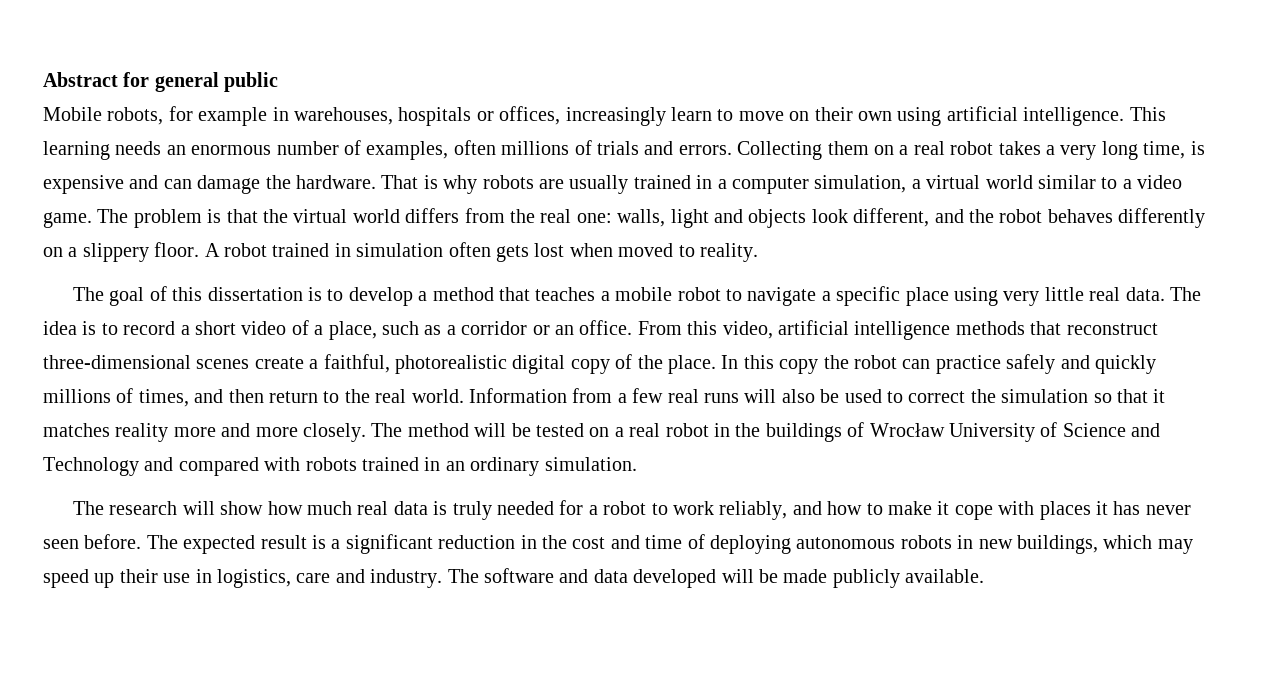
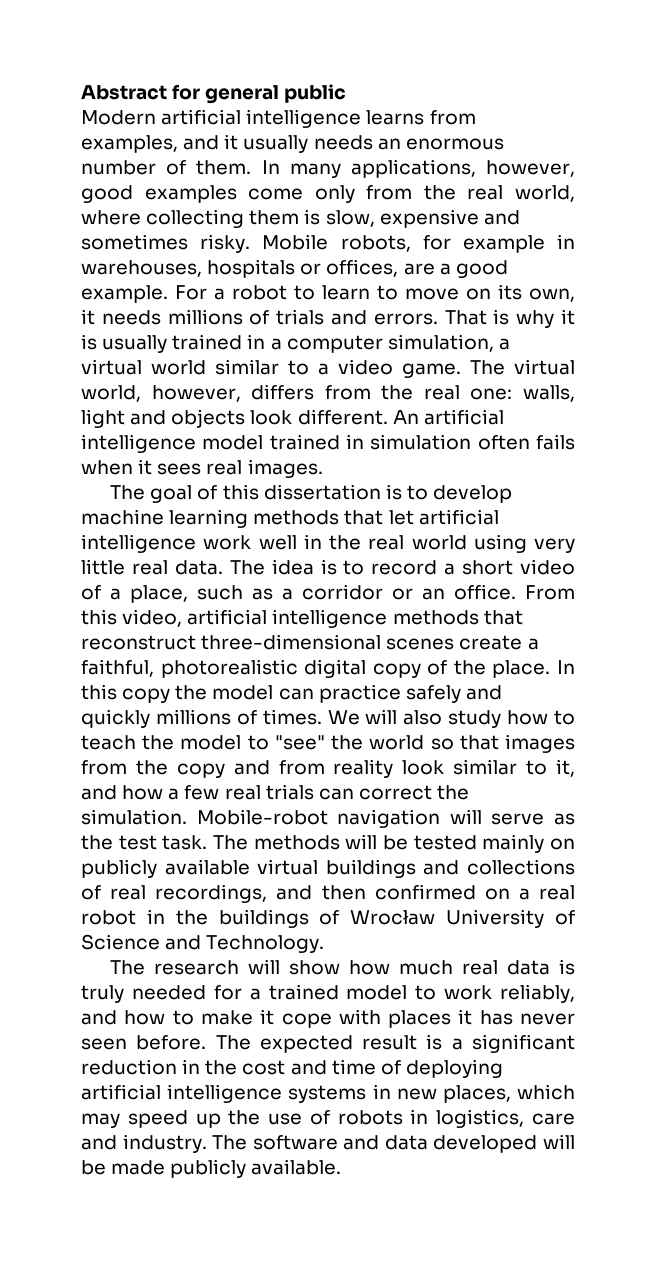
(279, 82) none -> [81,109,476,128] [81,134,504,153] [81,159,575,178] [81,185,575,203] [81,209,520,228] [81,234,251,253] Modern artificial intelligence learns from examples, and it usually needs an enormous number of them. In many applications, however, good examples come only from the real world, where collecting them is slow, expensive and sometimes risky.
[565,106,1166,126] [43,140,496,160] increasingly learn to move on their own using artificial intelligence. This learning needs an enormous number of examples, often -> [403,260,508,278] [81,284,575,303] [81,309,161,325] are a good example. For a robot to learn to move on its own, it needs
[737,141,1205,160] [43,175,376,194] Collecting them on a real robot takes a very long time, is expensive and can damage the hardware. -> (438, 319) none
[482,175,564,189] robots are -> [561,309,575,325] [81,334,97,350] it is
[133,209,400,228] problem is that the virtual world -> [514,359,575,375] [81,385,241,402] virtual world, however,
[853,208,1206,228] [43,242,758,262] different, and the robot behaves differently on a slippery floor. A robot trained in simulation often gets lost when moved to reality. -> [297,409,504,425] [81,434,575,453] [81,459,323,478] different. An artificial intelligence model trained in simulation often fails when it sees real images.
[418,286,949,306] a method that teaches a mobile robot to navigate a specific place -> [81,509,499,528] [81,534,467,553] machine learning methods that let artificial intelligence work well in the real world
[853,355,897,369] robot -> [212,685,274,700] model
[138,388,1166,407] [43,423,584,442] times, and then return to the real world. Information from a few real runs will also be used to correct the simulation so that it matches reality more and more closely. The method will be tested -> [262,709,576,728] [81,734,575,753] [81,759,576,778] [81,784,470,800] [81,809,576,828] [81,834,575,853] [81,859,575,878] [81,884,476,903] times. We will also study how to teach the model to "see" the world so that images from the copy and from reality look similar to it, and how a few real trials can correct the simulation. Mobile-robot navigation will serve as the test task. The methods will be tested mainly on publicly available virtual buildings and collections of real recordings, and then confirmed
[43,457,637,476] Technology and compared with robots trained in an ordinary simulation. -> [206,935,325,953] Technology.
[603,501,647,515] robot -> [268,984,408,1000] trained model
[796,535,952,549] autonomous robots -> [81,1084,367,1103] artificial intelligence systems
[1016,535,1098,554] buildings, -> [442,1085,511,1103] places,
[119,569,191,583] their use -> [228,1110,403,1125] the use of robots

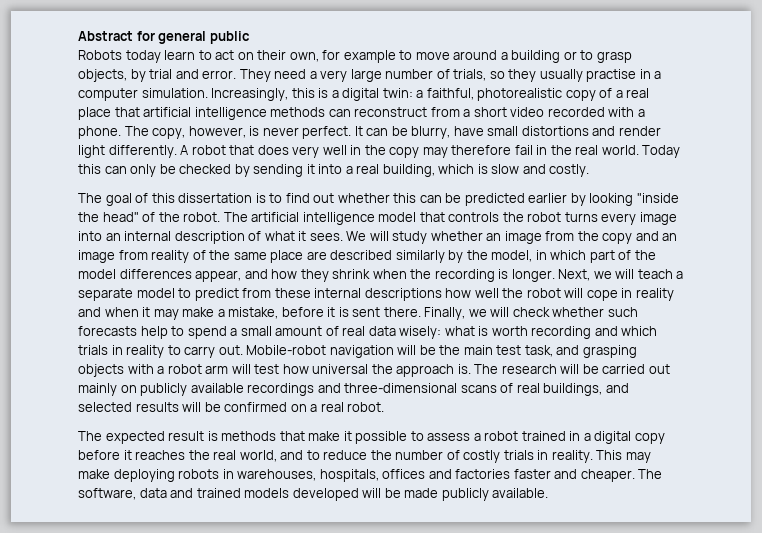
[81,109,476,128] [81,134,504,153] [81,159,575,178] [81,185,575,203] [81,209,520,228] [81,234,576,253] [81,259,508,278] [81,284,575,303] [81,309,575,328] [81,334,510,353] [81,359,575,378] [81,384,575,402] [81,409,504,428] [81,434,575,453] [81,459,323,478] Modern artificial intelligence learns from examples, and it usually needs an enormous number of them. In many applications, however, good examples come only from the real world, where collecting them is slow, expensive and sometimes risky. Mobile robots, for example in warehouses, hospitals or offices, are a good example. For a robot to learn to move on its own, it needs millions of trials and errors. That is why it is usually trained in a computer simulation, a virtual world similar to a video game. The virtual world, however, differs from the real one: walls, light and objects look different. An artificial intelligence model trained in simulation often fails when it sees real images. -> [78,50,632,63] [78,69,662,82] [78,88,650,101] [78,107,645,120] [78,126,661,139] [78,145,681,158] [78,164,590,177] Robots today learn to act on their own, for example to move around a building or to grasp objects, by trial and error. They need a very large number of trials, so they usually practise in a computer simulation. Increasingly, this is a digital twin: a faithful, photorealistic copy of a real place that artificial intelligence methods can reconstruct from a short video recorded with a phone. The copy, however, is never perfect. It can be blurry, have small distortions and render light differently. A robot that does very well in the copy may therefore fail in the real world. Today this can only be checked by sending it into a real building, which is slow and costly.
[433,485,513,503] [81,509,499,528] [81,534,575,553] [81,559,575,575] [81,584,575,603] [81,609,523,628] [81,634,539,650] [81,659,575,678] [81,684,502,703] [81,709,576,728] [81,734,575,753] [81,759,576,778] [81,784,470,800] [81,809,576,828] [81,834,575,853] [81,859,575,878] [81,884,575,903] [81,909,576,928] [81,934,325,953] [110,959,575,975] [81,984,575,1003] [81,1009,575,1028] [81,1034,575,1053] [81,1059,503,1078] [81,1084,576,1103] [81,1109,575,1128] [81,1134,428,1153] develop machine learning methods that let artificial intelligence work well in the real world using very little real data. The idea is to record a short video of a place, such as a corridor or an office. From this video, artificial intelligence methods that reconstruct three-dimensional scenes create a faithful, photorealistic digital copy of the place. In this copy the model can practice safely and quickly millions of times. We will also study how to teach the model to "see" the world so that images from the copy and from reality look similar to it, and how a few real trials can correct the simulation. Mobile-robot navigation will serve as the test task. The methods will be tested mainly on publicly available virtual buildings and collections of real recordings, and then confirmed on a real robot in the buildings of Wrocław University of Science and Technology. // The research will show how much real data is truly needed for a trained model to work reliably, and how to make it cope with places it has never seen before. The expected result is a significant reduction in the cost and time of deploying artificial intelligence systems in new places, which may speed up the use of robots in logistics, care and industry. The software and data -> [285,193,679,206] [78,212,677,225] [78,231,678,244] [78,250,656,263] [78,269,684,282] [78,288,674,301] [78,307,638,320] [78,326,658,339] [78,345,637,358] [78,364,670,377] [78,383,629,396] [78,402,385,412] [78,431,665,444] [78,450,651,463] [78,469,663,482] [78,488,290,500] find out whether this can be predicted earlier by looking "inside the head" of the robot. The artificial intelligence model that controls the robot turns every image into an internal description of what it sees. We will study whether an image from the copy and an image from reality of the same place are described similarly by the model, in which part of the model differences appear, and how they shrink when the recording is longer. Next, we will teach a separate model to predict from these internal descriptions how well the robot will cope in reality and when it may make a mistake, before it is sent there. Finally, we will check whether such forecasts help to spend a small amount of real data wisely: what is worth recording and which trials in reality to carry out. Mobile-robot navigation will be the main test task, and grasping objects with a robot arm will test how universal the approach is. The research will be carried out mainly on publicly available recordings and three-dimensional scans of real buildings, and selected results will be confirmed on a real robot. // The expected result is methods that make it possible to assess a robot trained in a digital copy before it reaches the real world, and to reduce the number of costly trials in reality. This may make deploying robots in warehouses, hospitals, offices and factories faster and cheaper. The software, data and trained models

